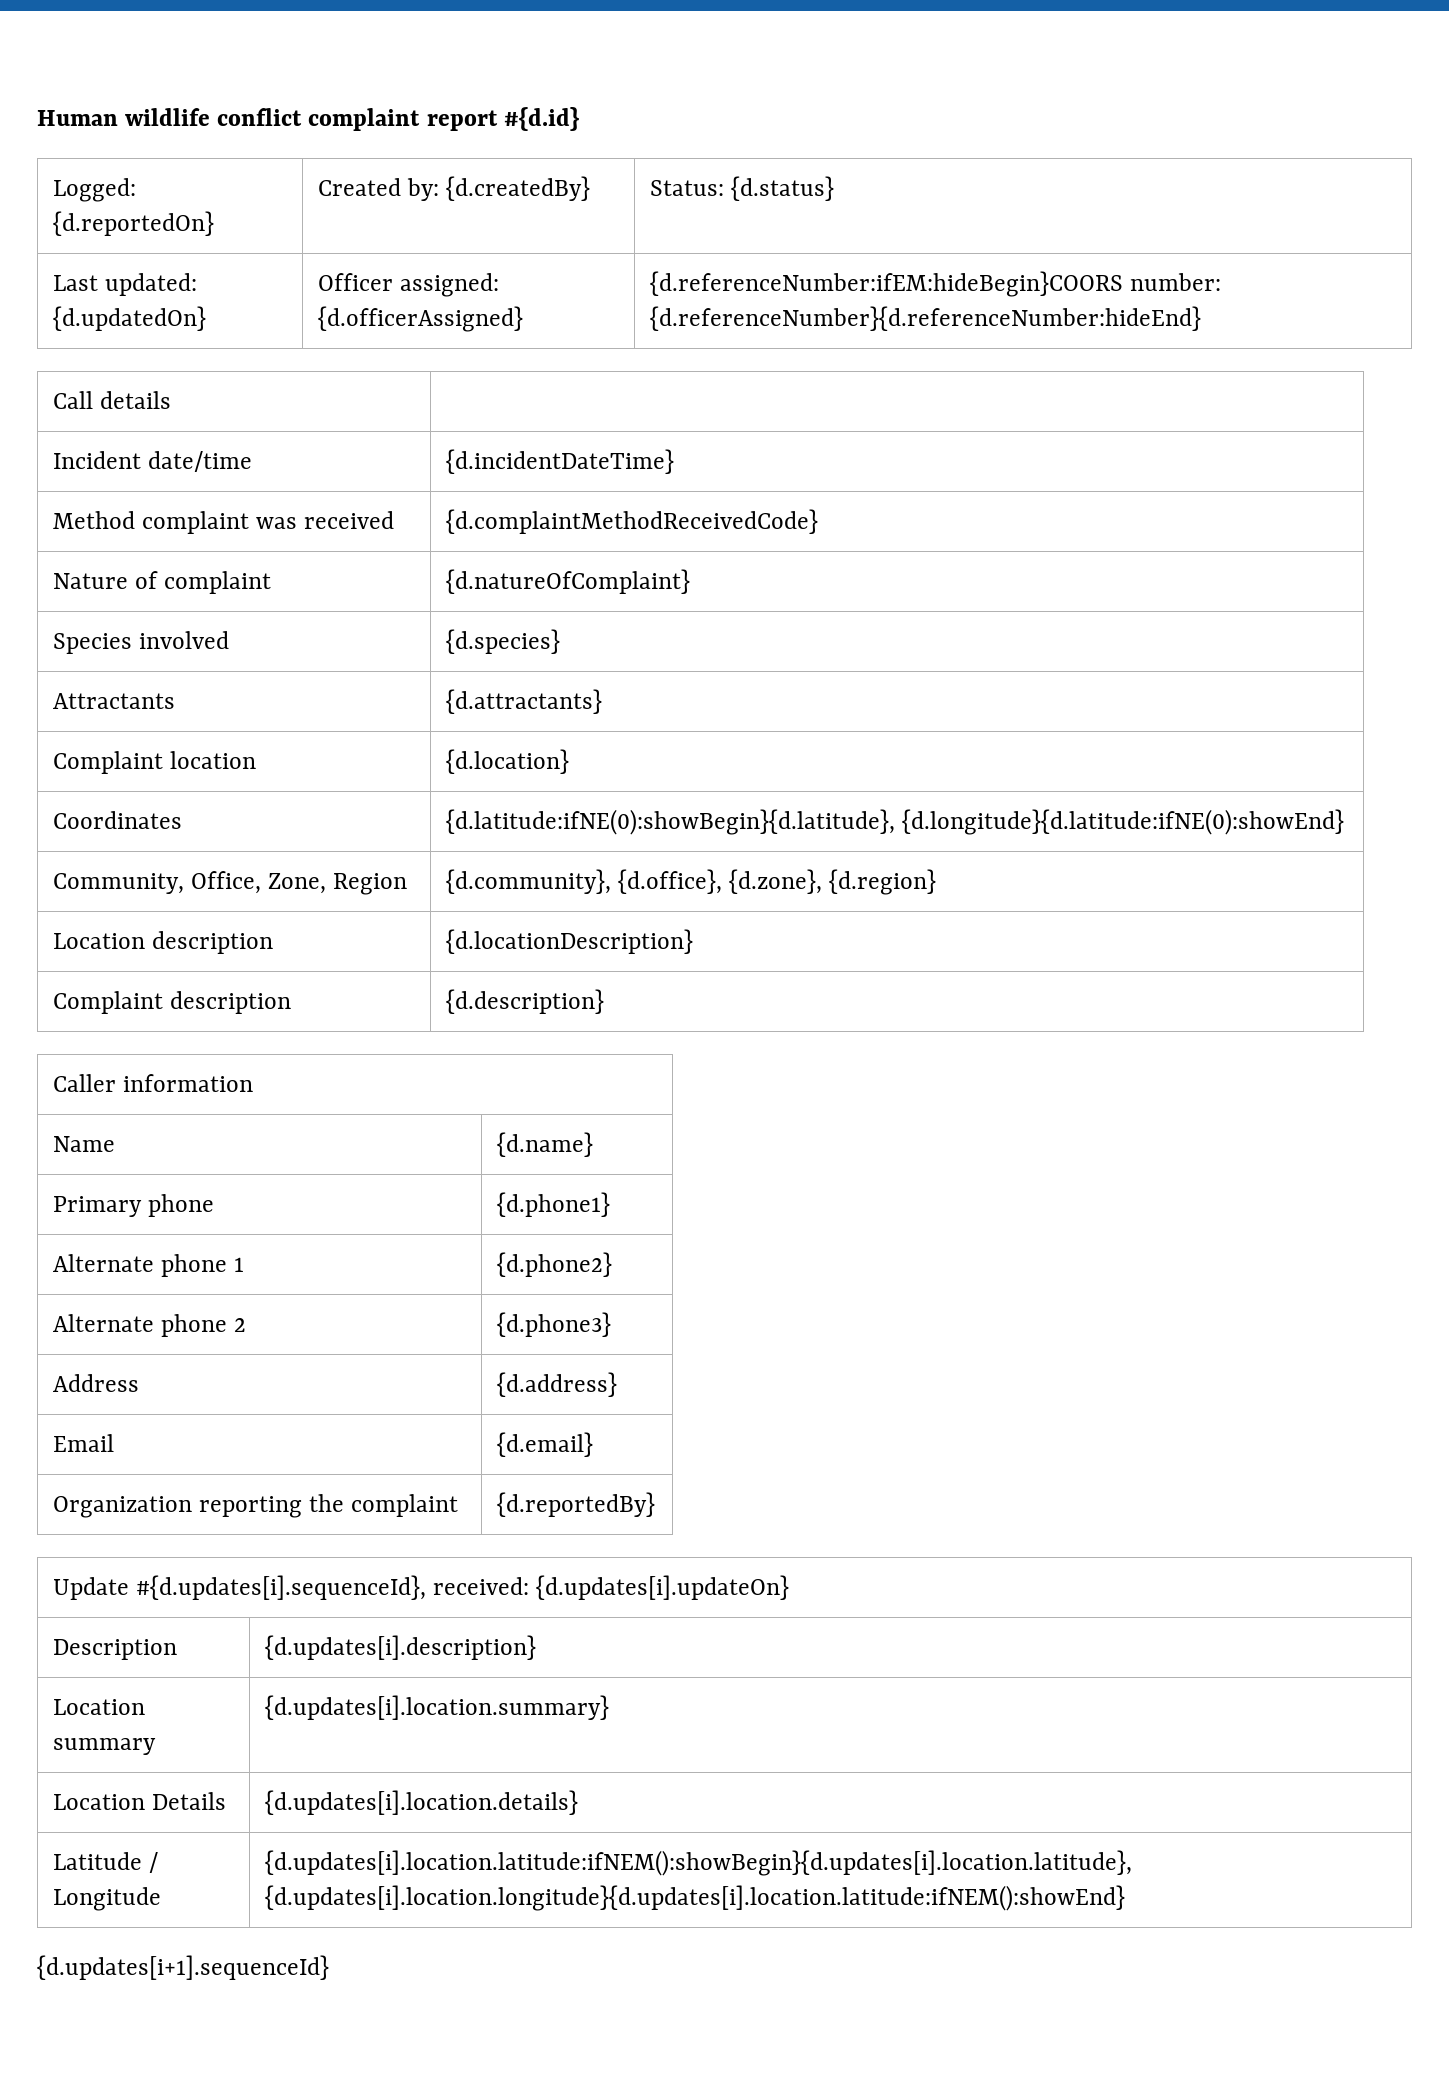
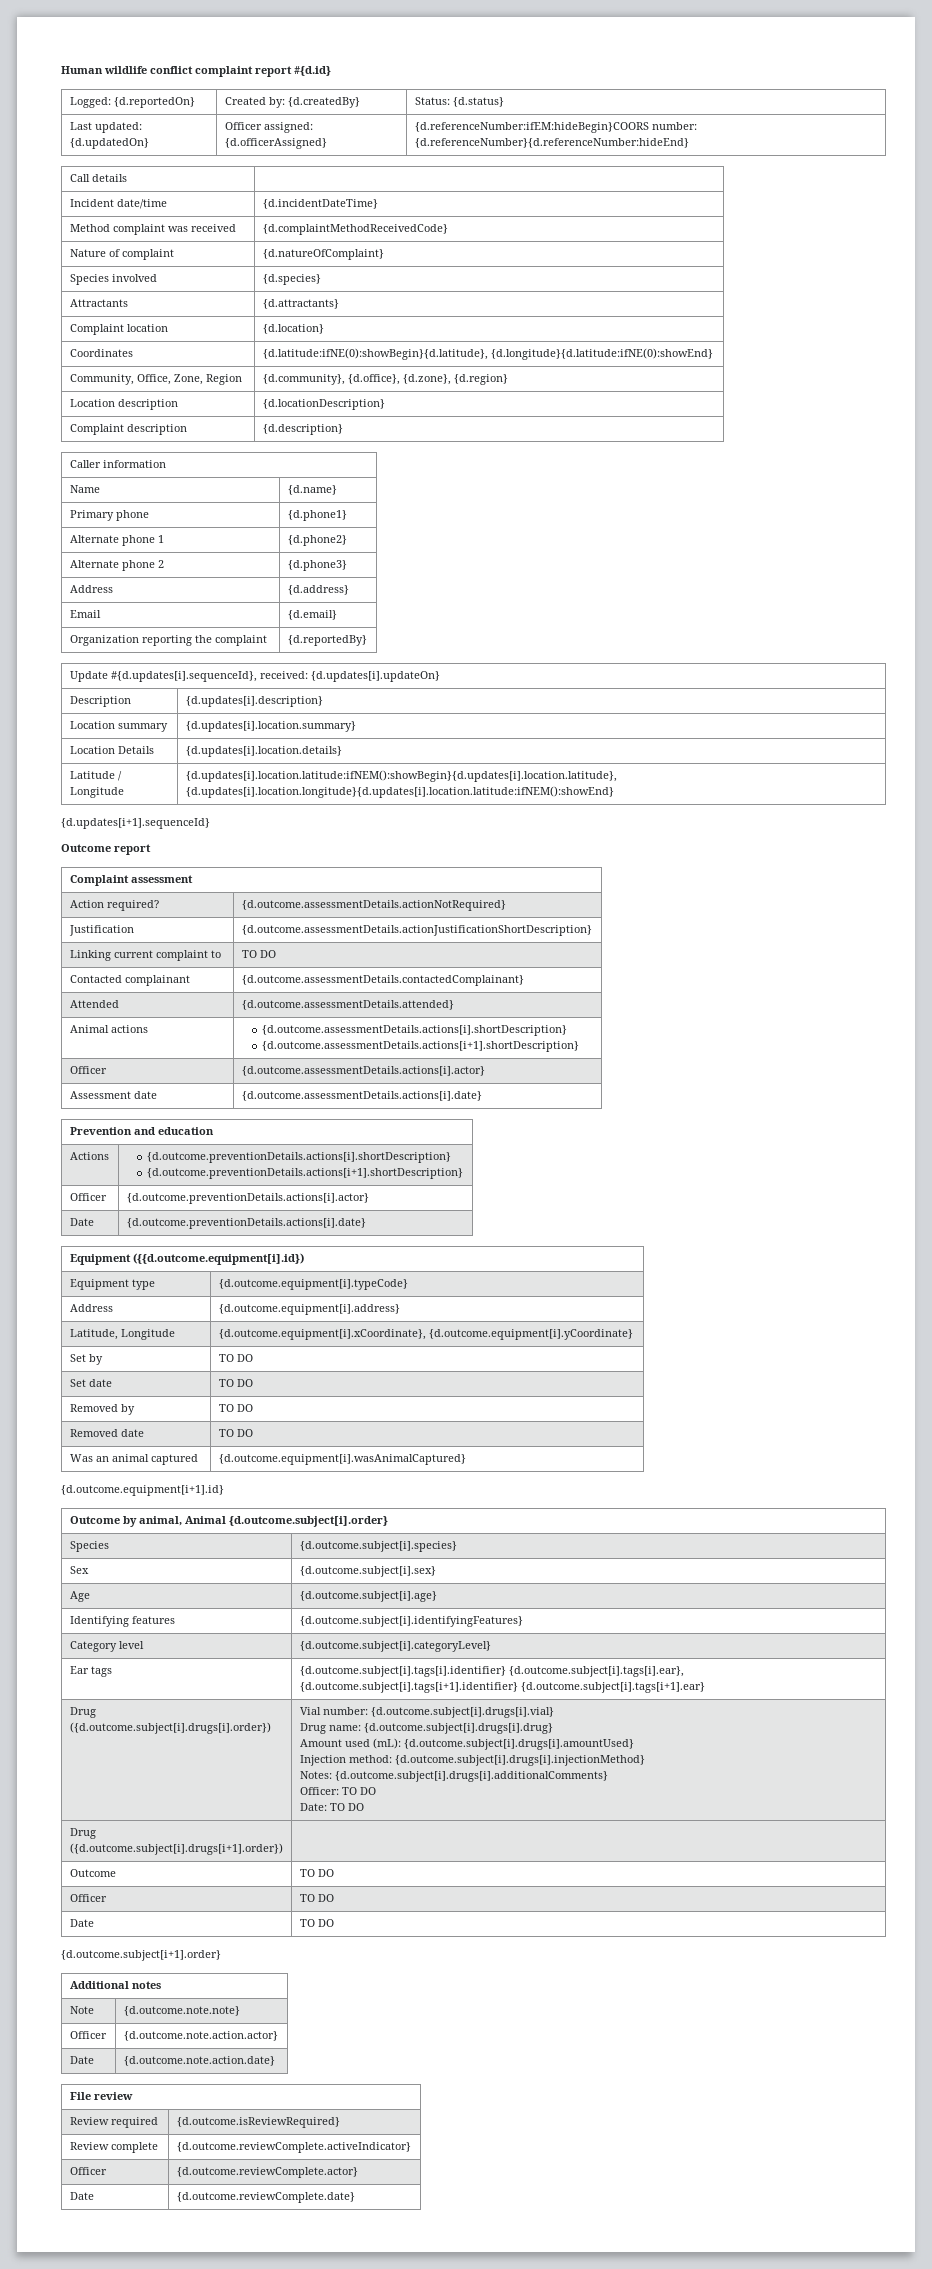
(329, 1967) none -> [61,844,151,855] [69,875,193,886] [69,900,159,911] [241,900,506,911] [68,925,134,936] [241,925,592,936] [69,950,221,961] [241,950,276,958] [69,975,190,986] [241,975,524,986] [69,1000,119,1008] [241,1000,454,1010] [69,1025,148,1033] [261,1025,567,1036] [261,1041,579,1052] [69,1066,107,1074] [241,1066,485,1076] [69,1091,157,1099] [241,1091,482,1101] [69,1127,214,1135] [69,1152,109,1160] [146,1152,451,1163] [146,1168,463,1179] [69,1193,107,1201] [126,1193,369,1204] [69,1218,94,1226] [126,1218,366,1229] [69,1253,304,1265] [69,1279,155,1290] [218,1279,408,1290] [69,1304,113,1312] [218,1304,400,1315] [69,1329,175,1340] [218,1329,633,1340] [69,1354,103,1365] [218,1354,253,1362] [69,1379,112,1387] [218,1379,253,1387] [69,1404,135,1415] [218,1404,253,1412] [69,1429,144,1437] [218,1429,253,1437] [69,1454,198,1465] [218,1454,466,1465] [61,1485,224,1496] [69,1516,388,1527] [69,1541,109,1552] [299,1541,457,1552] [69,1566,89,1574] [299,1566,436,1577] [69,1591,90,1602] [299,1591,437,1602] [69,1616,175,1627] [299,1616,523,1627] [69,1641,144,1652] [299,1641,491,1652] [69,1666,112,1677] [299,1666,684,1677] [299,1682,705,1693] [69,1707,96,1718] [69,1722,271,1734] [299,1707,554,1718] [299,1723,553,1734] [299,1738,634,1750] [299,1755,645,1766] [299,1771,608,1782] [299,1787,376,1795] [299,1803,364,1811] [69,1828,96,1839] [69,1843,283,1855] [69,1869,116,1877] [299,1869,334,1877] [69,1894,107,1902] [299,1894,334,1902] [69,1919,94,1927] [299,1919,334,1927] [61,1950,221,1961] [69,1981,161,1989] [69,2006,94,2014] [123,2006,240,2016] [69,2031,107,2039] [123,2031,278,2041] [69,2056,94,2064] [123,2056,275,2066] [69,2092,133,2100] [69,2117,158,2128] [176,2117,340,2128] [69,2142,158,2153] [176,2142,411,2153] [69,2167,107,2175] [176,2167,358,2178] [69,2192,94,2200] [176,2192,355,2203] // Outcome report // Complaint assessment // Action required? | {d.outcome.assessmentDetails.actionNotRequired} // Justification | {d.outcome.assessmentDetails.actionJustificationShortDescription} // Linking current complaint to | TO DO // Contacted complainant | {d.outcome.assessmentDetails.contactedComplainant} // Attended | {d.outcome.assessmentDetails.attended} // Animal actions | {d.outcome.assessmentDetails.actions[i].shortDescription} // {d.outcome.assessmentDetails.actions[i+1].shortDescription} // Officer | {d.outcome.assessmentDetails.actions[i].actor} // Assessment date | {d.outcome.assessmentDetails.actions[i].date} // Prevention and education // Actions | {d.outcome.preventionDetails.actions[i].shortDescription} // {d.outcome.preventionDetails.actions[i+1].shortDescription} // Officer | {d.outcome.preventionDetails.actions[i].actor} // Date | {d.outcome.preventionDetails.actions[i].date} // Equipment ({{d.outcome.equipment[i].id}) // Equipment type | {d.outcome.equipment[i].typeCode} // Address | {d.outcome.equipment[i].address} // Latitude, Longitude | {d.outcome.equipment[i].xCoordinate}, {d.outcome.equipment[i].yCoordinate} // Set by | TO DO // Set date | TO DO // Removed by | TO DO // Removed date | TO DO // Was an animal captured | {d.outcome.equipment[i].wasAnimalCaptured} // {d.outcome.equipment[i+1].id} // Outcome by animal, Animal {d.outcome.subject[i].order} // Species | {d.outcome.subject[i].species} // Sex | {d.outcome.subject[i].sex} // Age | {d.outcome.subject[i].age} // Identifying features | {d.outcome.subject[i].identifyingFeatures} // Category level | {d.outcome.subject[i].categoryLevel} // Ear tags | {d.outcome.subject[i].tags[i].identifier} {d.outcome.subject[i].tags[i].ear}, {d.outcome.subject[i].tags[i+1].identifier} {d.outcome.subject[i].tags[i+1].ear} // Drug ({d.outcome.subject[i].drugs[i].order}) | Vial number: {d.outcome.subject[i].drugs[i].vial} // Drug name: {d.outcome.subject[i].drugs[i].drug} // Amount used (mL): {d.outcome.subject[i].drugs[i].amountUsed} // Injection method: {d.outcome.subject[i].drugs[i].injectionMethod} // Notes: {d.outcome.subject[i].drugs[i].additionalComments} // Officer: TO DO // Date: TO DO // Drug ({d.outcome.subject[i].drugs[i+1].order}) | // Outcome | TO DO // Officer | TO DO // Date | TO DO // {d.outcome.subject[i+1].order} // Additional notes // Note | {d.outcome.note.note} // Officer | {d.outcome.note.action.actor} // Date | {d.outcome.note.action.date} // File review // Review required | {d.outcome.isReviewRequired} // Review complete | {d.outcome.reviewComplete.activeIndicator} // Officer | {d.outcome.reviewComplete.actor} // Date | {d.outcome.reviewComplete.date}

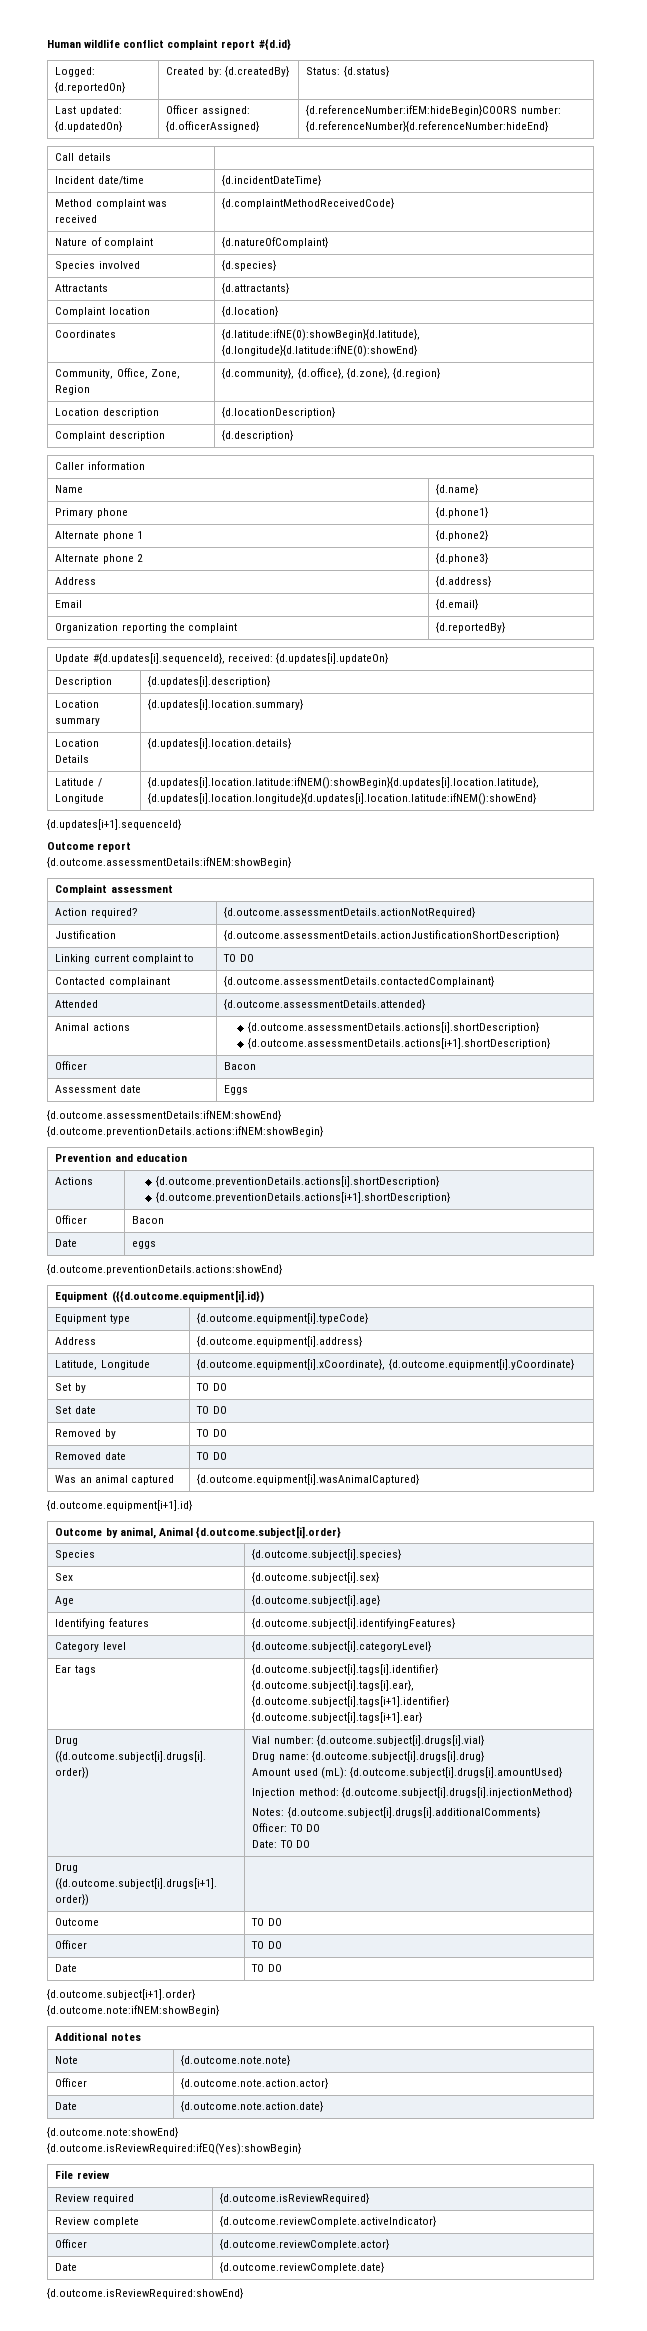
(151, 849) none -> [47,857,291,868] // {d.outcome.assessmentDetails:ifNEM:showBegin}
[241,1066,485,1076] {d.outcome.assessmentDetails.actions[i].actor} -> [224,1062,257,1070] Bacon
[241,1091,482,1101] {d.outcome.assessmentDetails.actions[i].date} -> [224,1085,249,1095] [47,1110,281,1121] [47,1126,323,1137] Eggs // {d.outcome.assessmentDetails:ifNEM:showEnd} // {d.outcome.preventionDetails.actions:ifNEM:showBegin}
[126,1193,369,1204] [69,1218,94,1226] [126,1218,366,1229] {d.outcome.preventionDetails.actions[i].actor} // Date | {d.outcome.preventionDetails.actions[i].date} -> [132,1216,165,1224] [55,1239,78,1247] [132,1241,157,1249] [47,1264,282,1275] Bacon // Date | eggs // {d.outcome.preventionDetails.actions:showEnd}
(221, 1955) none -> [47,2005,219,2016] // {d.outcome.note:ifNEM:showBegin}
(275, 2061) none -> [47,2127,178,2138] [47,2143,301,2155] // {d.outcome.note:showEnd} // {d.outcome.isReviewRequired:ifEQ(Yes):showBegin}
(355, 2197) none -> [47,2288,243,2299] // {d.outcome.isReviewRequired:showEnd}

